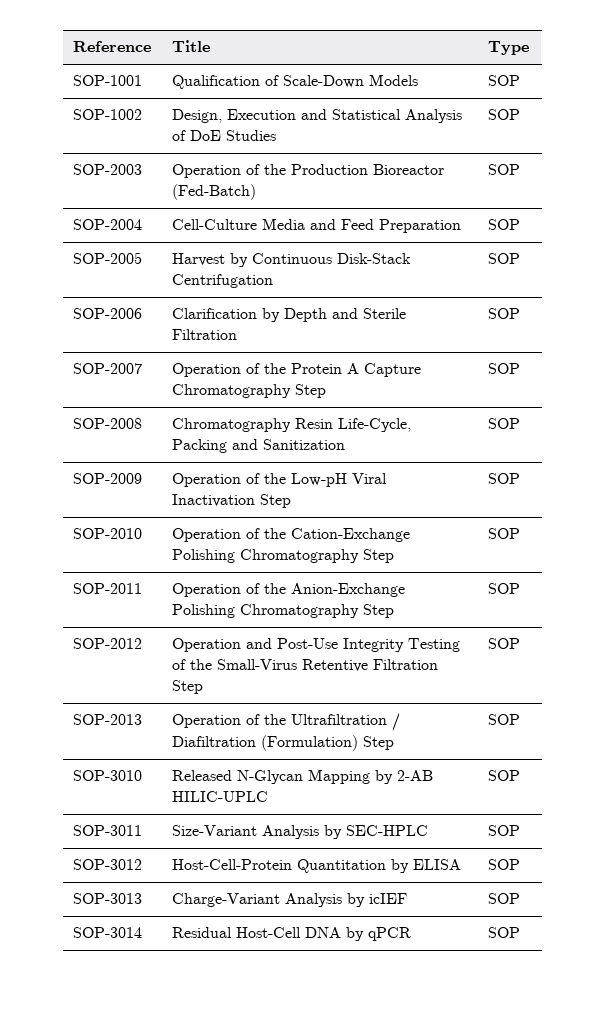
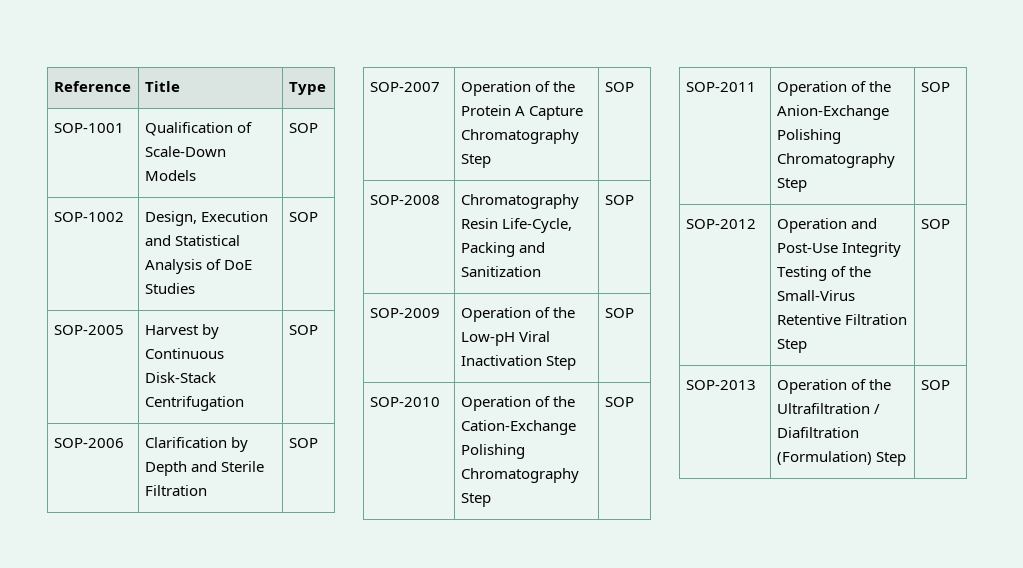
[73,164,143,175] [172,164,445,178] [172,184,257,200] [488,164,521,175] [73,219,143,230] [172,218,462,233] [488,219,521,230] // SOP-2003 | Operation of the Production Bioreactor (Fed-Batch) | SOP // SOP-2004 | Cell-Culture Media and Feed Preparation | SOP -> (318, 217) none
[73,770,143,781] [172,769,434,784] [172,791,269,802] [488,770,521,781] [73,825,143,836] [172,825,429,839] [488,825,521,836] [73,859,143,870] [172,859,462,873] [488,859,521,870] [73,893,143,904] [172,893,408,907] [488,893,521,904] [73,927,143,938] [172,927,412,941] [488,927,521,938] // SOP-3010 | Released N-Glycan Mapping by 2-AB HILIC-UPLC | SOP // SOP-3011 | Size-Variant Analysis by SEC-HPLC | SOP // SOP-3012 | Host-Cell-Protein Quantitation by ELISA | SOP // SOP-3013 | Charge-Variant Analysis by icIEF | SOP // SOP-3014 | Residual Host-Cell DNA by qPCR | SOP -> (950, 385) none

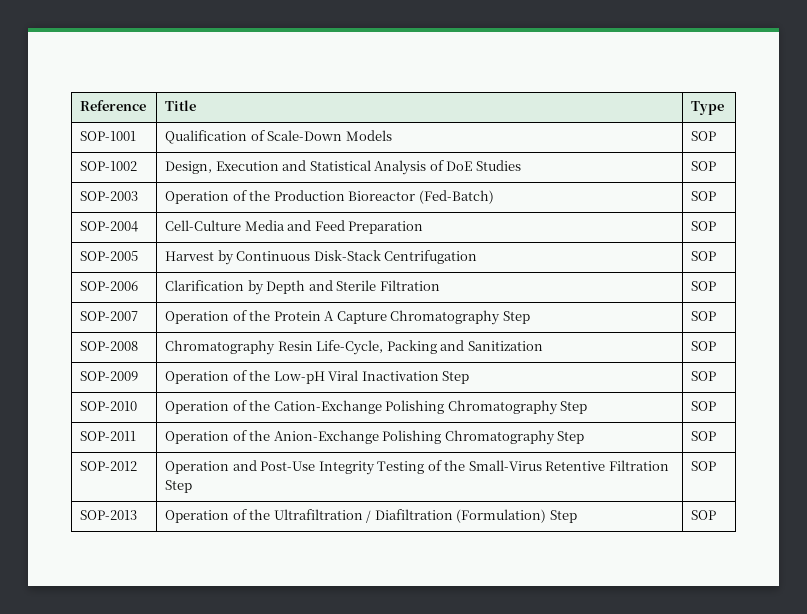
(318, 217) none -> [80,191,139,201] [165,190,494,204] [691,191,717,201] [80,221,139,232] [165,220,424,234] [691,221,717,231] // SOP-2003 | Operation of the Production Bioreactor (Fed-Batch) | SOP // SOP-2004 | Cell-Culture Media and Feed Preparation | SOP

